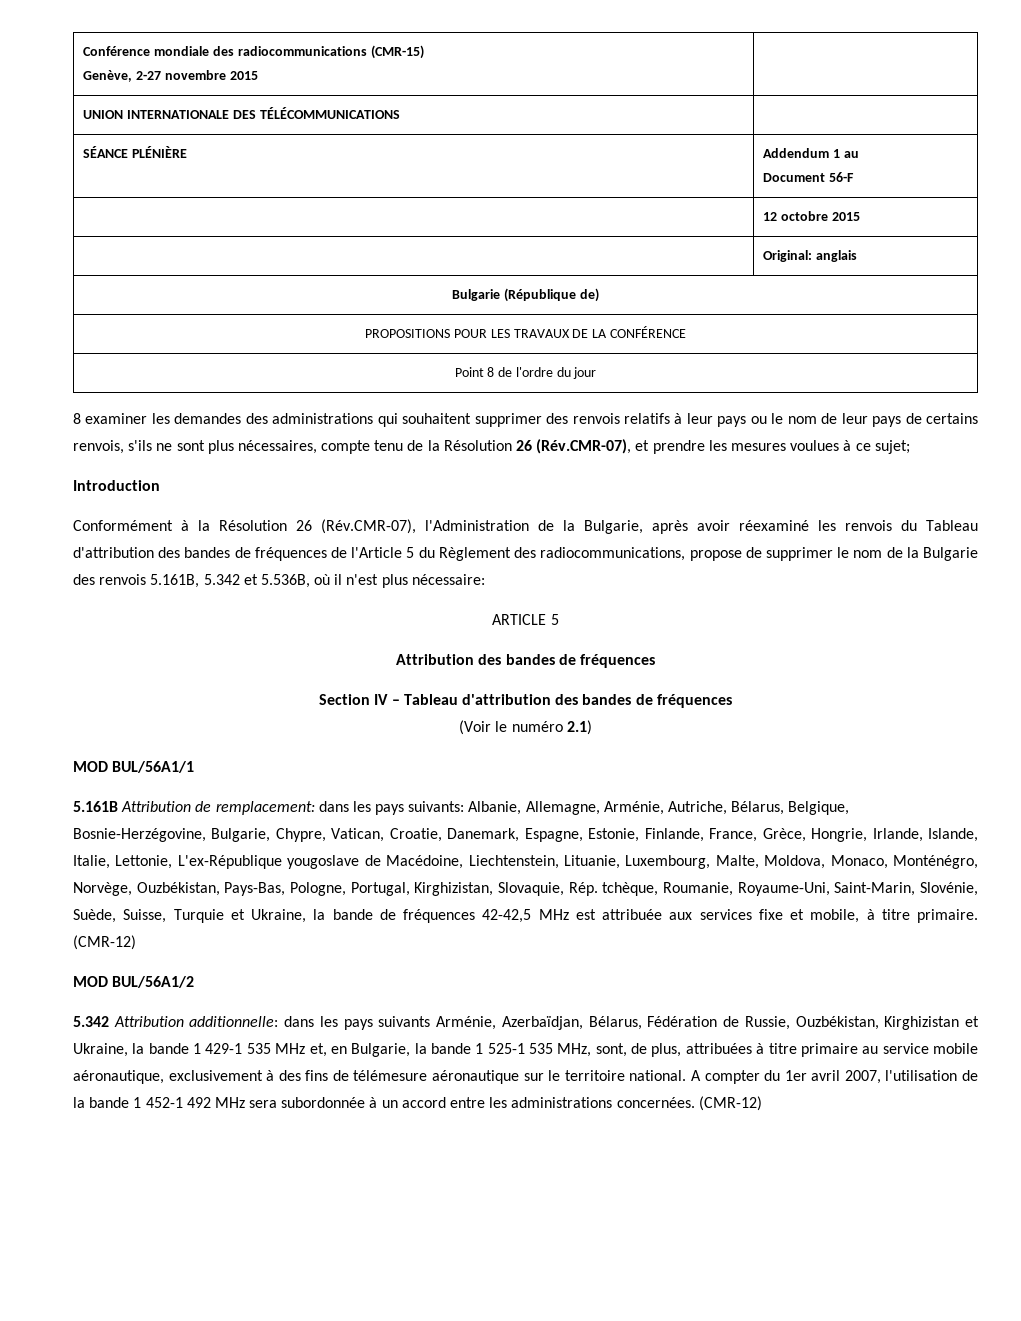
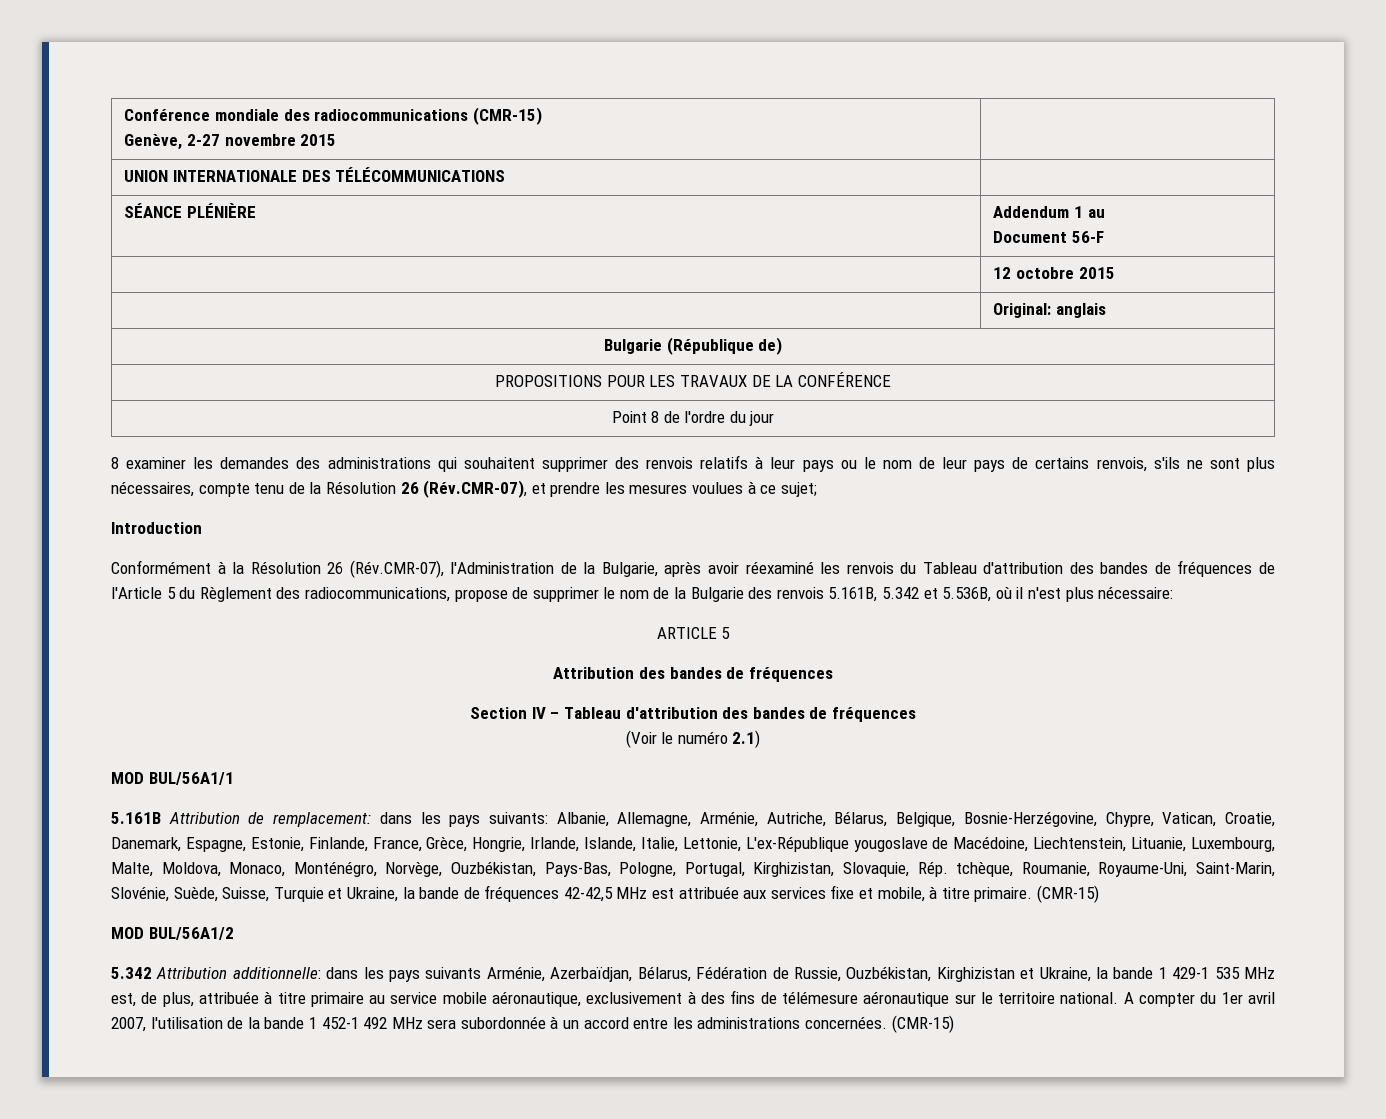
[211,828,271,842] Bulgarie, -> (1097, 819) none
[73,935,136,950] (CMR-12) -> [1036,885,1099,903] (CMR-15)
[309,1043,627,1057] et, en Bulgarie, la bande 1 525-1 535 MHz, sont, -> [111,993,136,1007] est,
[685,1043,752,1054] attribuées -> [198,991,259,1004] attribuée
[698,1096,762,1111] (CMR-12) -> [891,1015,954,1033] (CMR-15)

